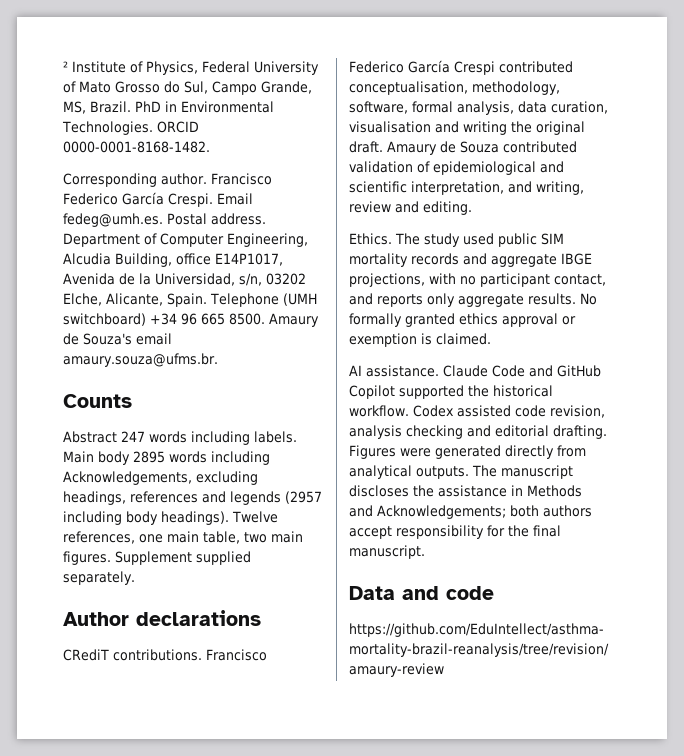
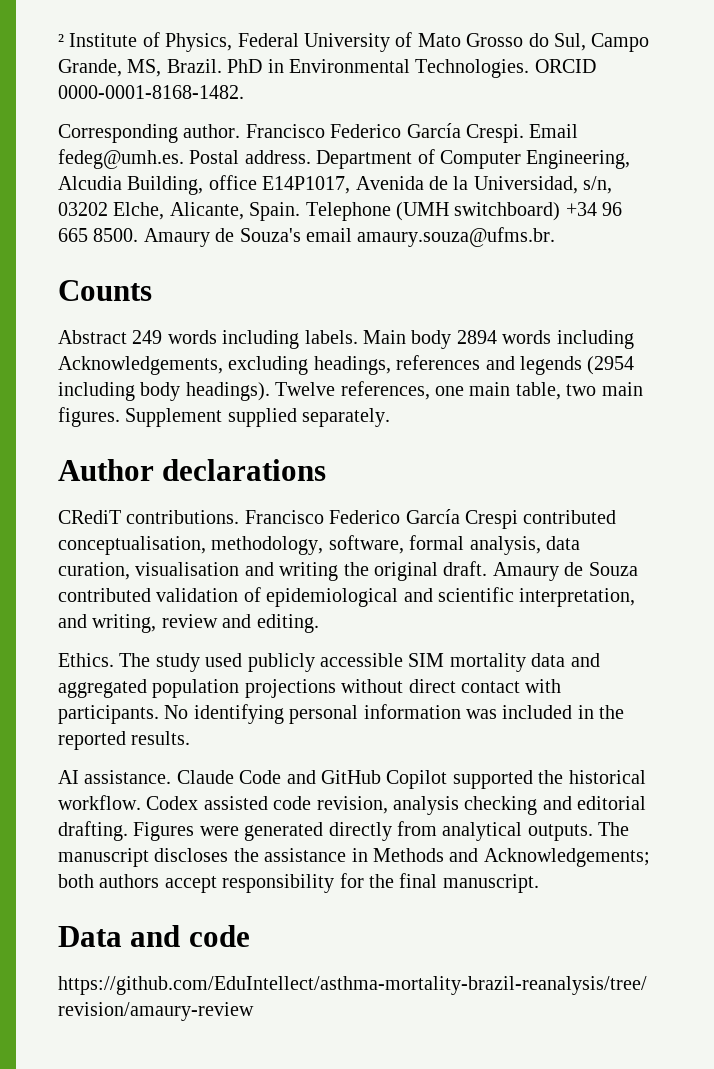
[121,431,145,442] 247 -> [132,330,163,344] 249
[133,451,165,463] 2895 -> [456,330,497,344] 2894
[285,491,322,504] (2957 -> [587,356,635,375] (2954
[498,233,564,247] [349,253,592,267] [349,273,606,287] [349,293,597,307] [349,313,576,327] [349,333,491,347] public SIM mortality records and aggregate IBGE projections, with no participant contact, and reports only aggregate results. No formally granted ethics approval or exemption is claimed. -> [247,653,600,672] [58,679,562,698] [58,704,625,724] [58,731,191,750] publicly accessible SIM mortality data and aggregated population projections without direct contact with participants. No identifying personal information was included in the reported results.

